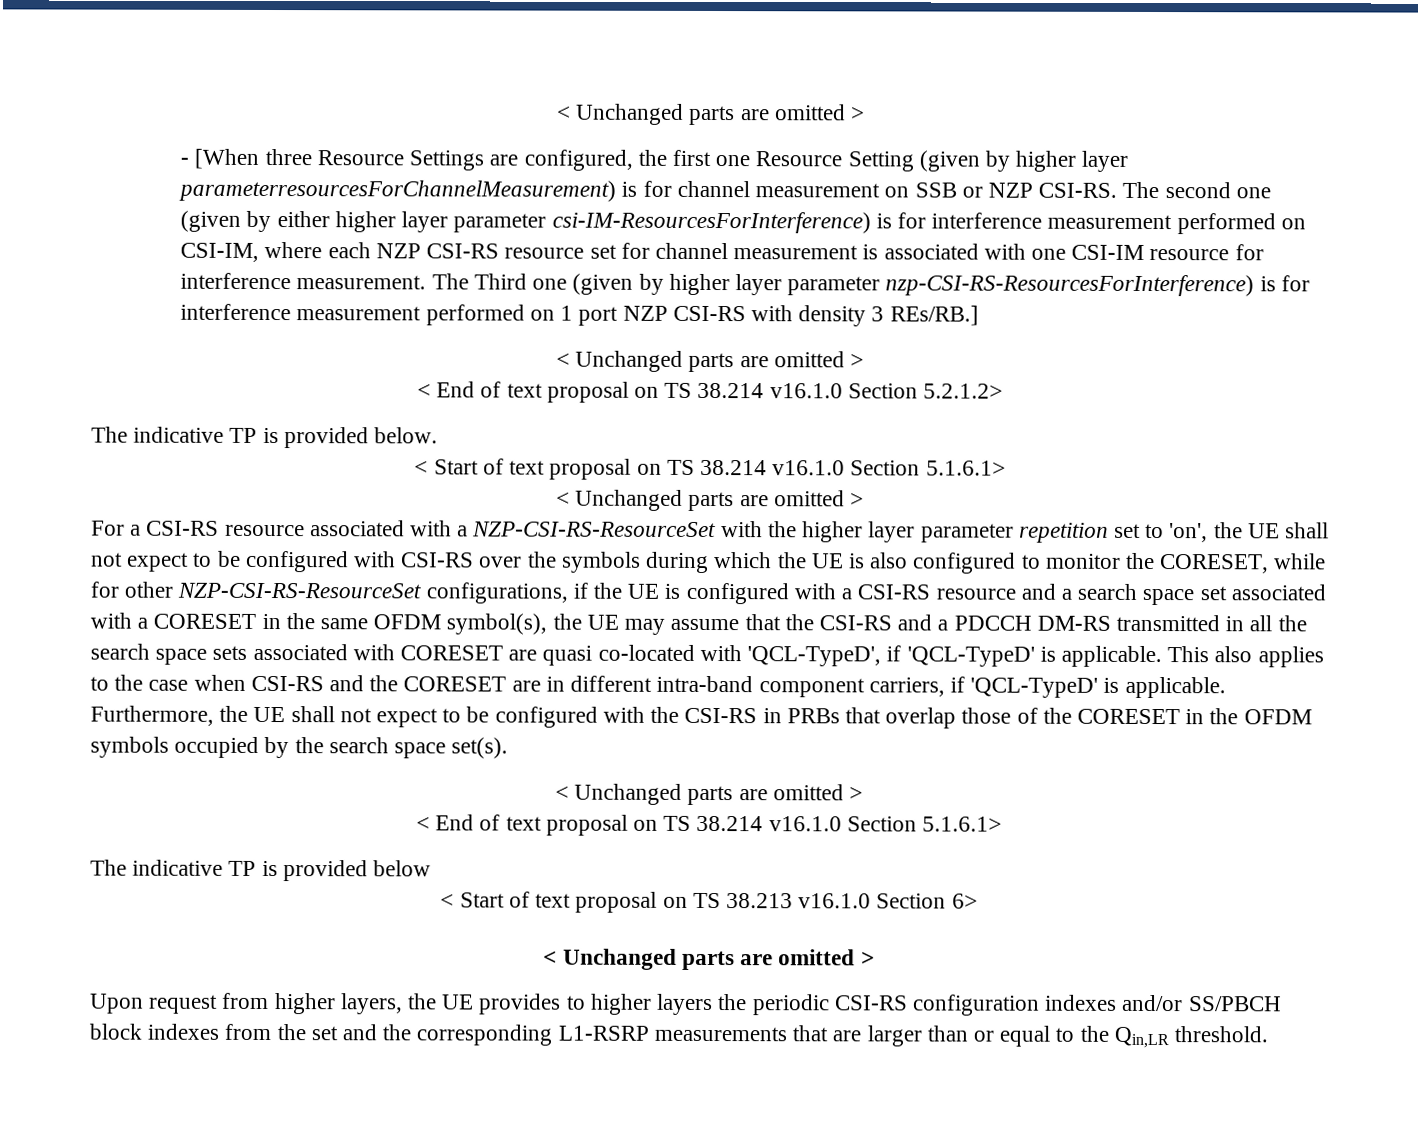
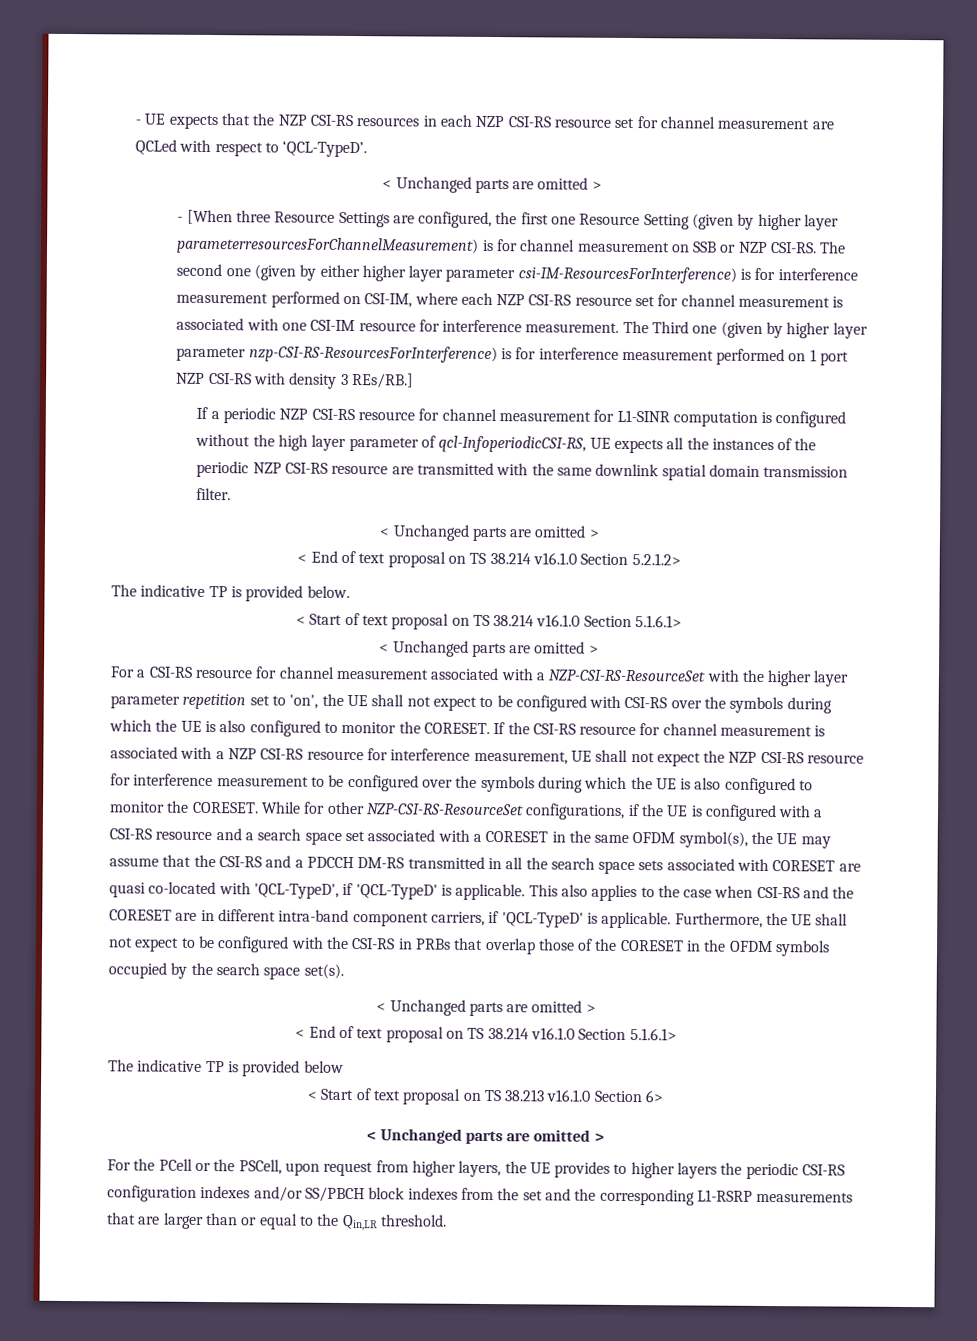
(556, 112) none -> [135,113,834,130] [135,139,368,158] - UE expects that the NZP CSI-RS resources in each NZP CSI-RS resource set for channel measurement are QCLed with respect to ‘QCL-TypeD’. //
(979, 315) none -> [196,406,847,428] [195,433,817,454] [196,460,849,481] [196,487,232,501] // If a periodic NZP CSI-RS resource for channel measurement for L1-SINR computation is configured without the high layer parameter of qcl-InfoperiodicCSI-RS, UE expects all the instances of the periodic NZP CSI-RS resource are transmitted with the same downlink spatial domain transmission filter.
(305, 530) none -> [255,666,429,680] for channel measurement
[1159,553,1327,574] CORESET, while -> [423,722,826,737] [110,746,865,767] [110,773,814,795] [109,800,301,814] CORESET. If the CSI-RS resource for channel measurement is associated with a NZP CSI-RS resource for interference measurement, UE shall not expect the NZP CSI-RS resource for interference measurement to be configured over the symbols during which the UE is also configured to monitor the CORESET. While
[89,993,144,1014] Upon -> [107,1158,320,1176] For the PCell or the PSCell, upon

